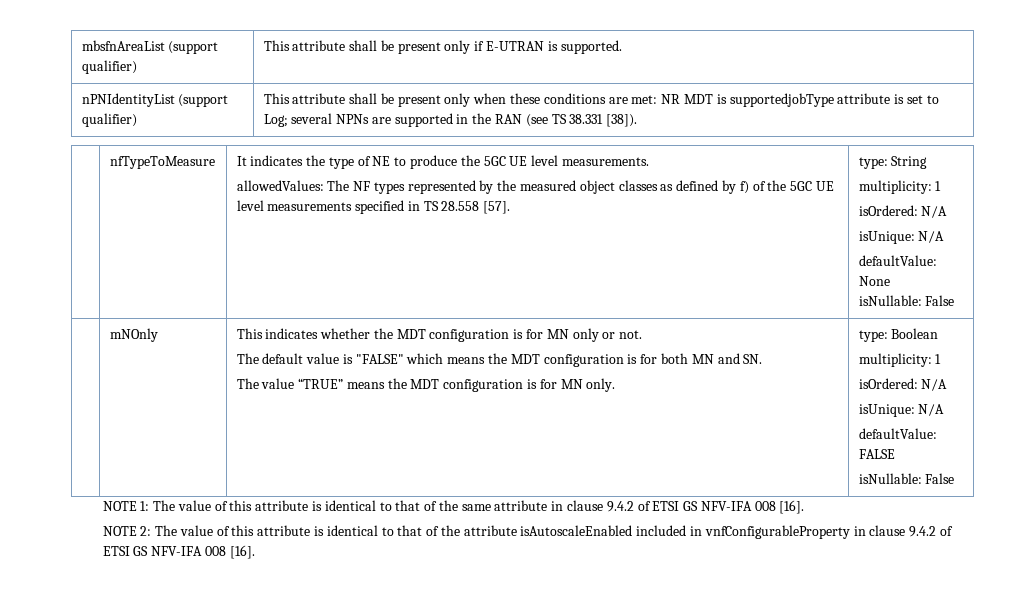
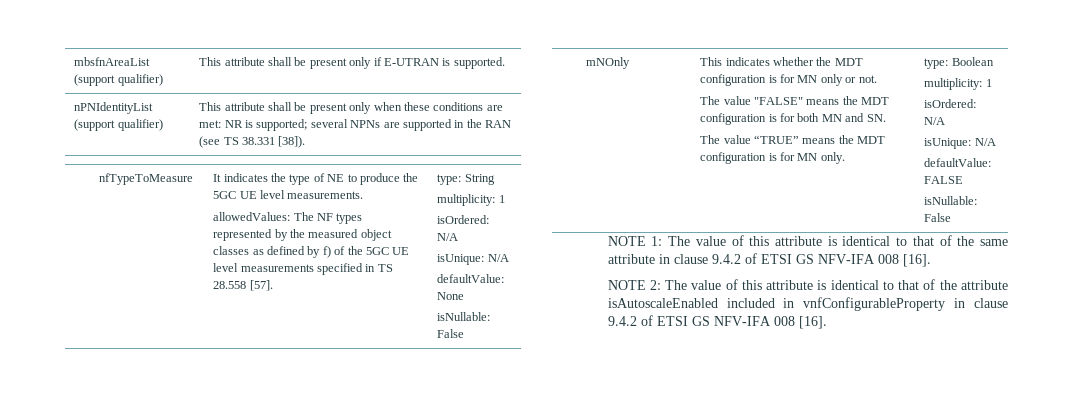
[683,93,939,107] [263,114,288,127] MDT is supportedjobType attribute is set to Log; -> [245,119,308,131] is supported;
[262,353,444,364] default value is "FALSE" which -> [723,96,804,105] value "FALSE"

